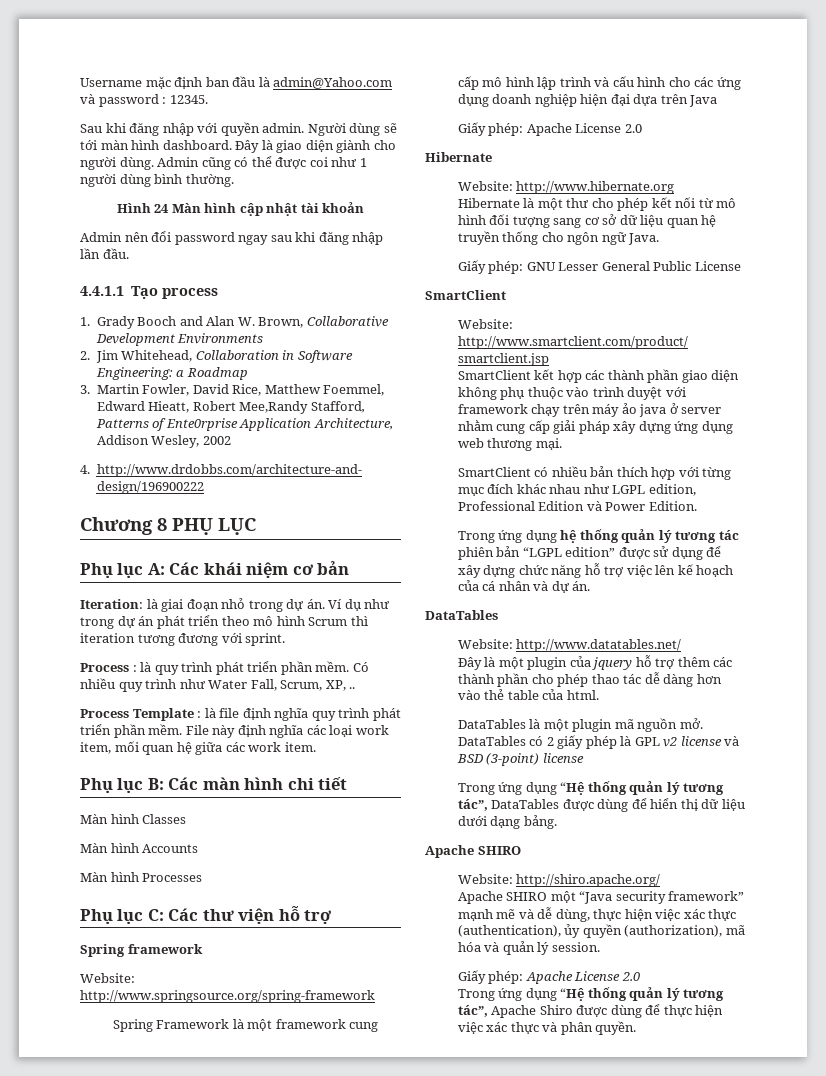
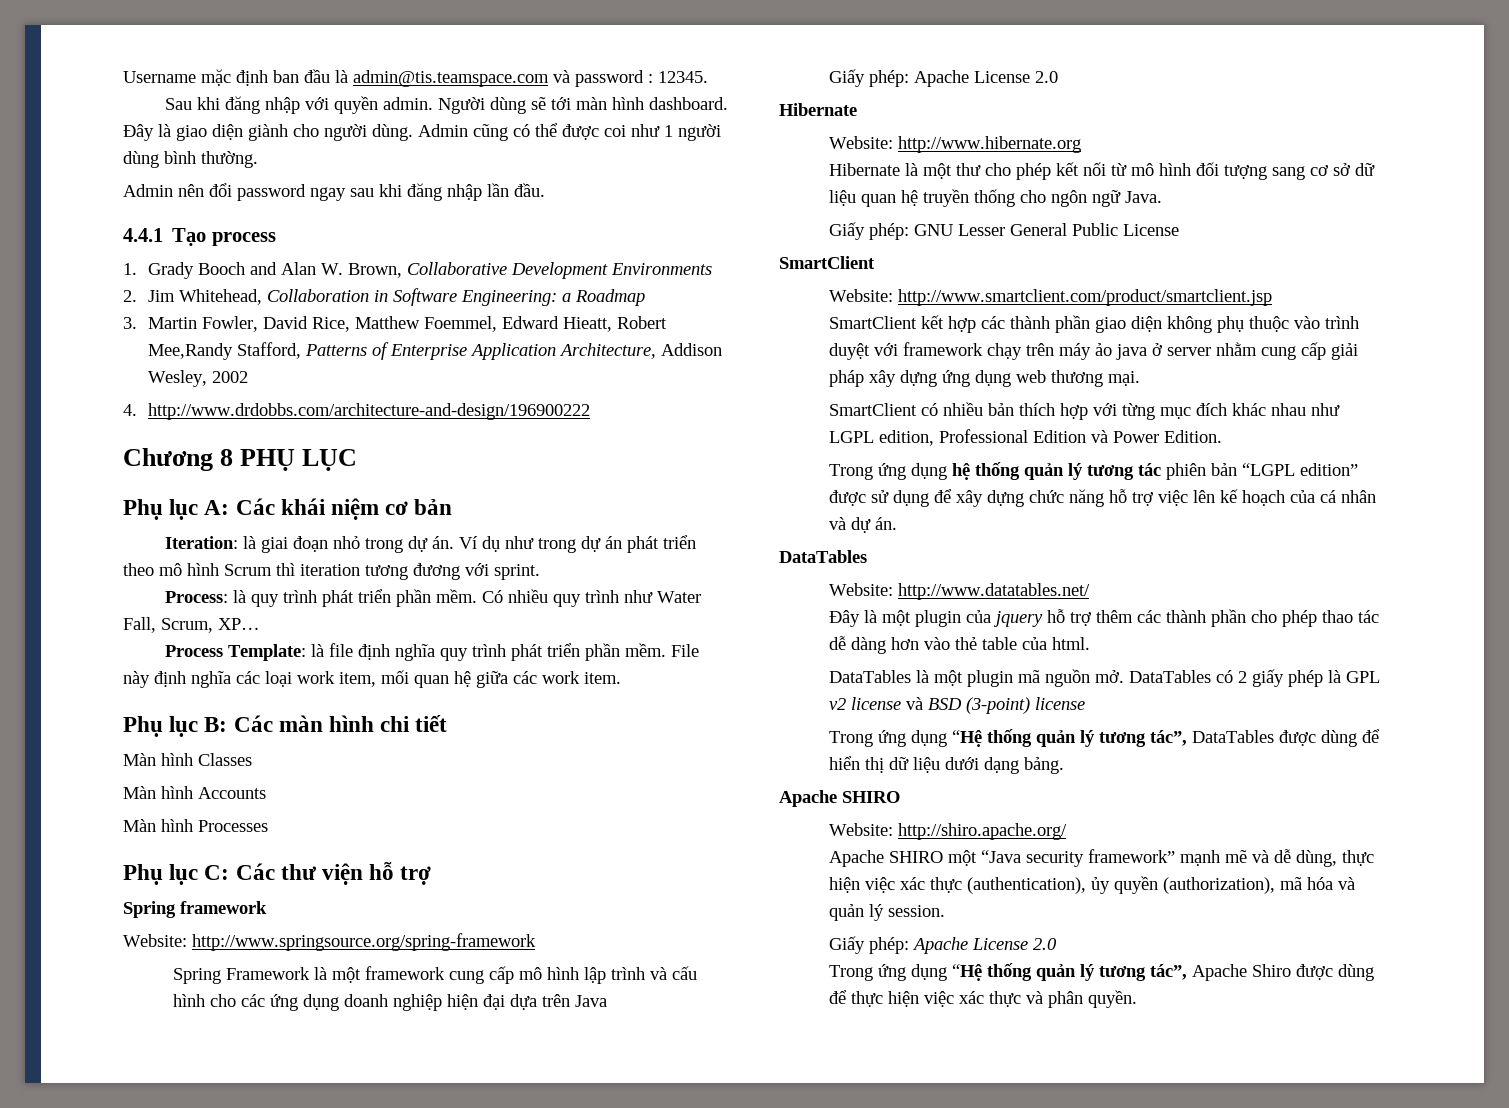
[273,77,393,89] admin@Yahoo.com -> [353,70,549,87] admin@tis.teamspace.com
[116,202,365,216] // Hình 24 Màn hình cập nhật tài khoản -> (258, 159) none
[80,286,124,296] 4.4.1.1 -> [123,228,163,242] 4.4.1
[165,418,238,431] Ente0rprise -> [389,344,467,360] Enterprise
[80,663,137,672] Process : -> [165,591,229,603] Process:
[325,680,356,691] [80,708,202,721] XP, .. // Process Template : -> [218,618,260,630] [165,644,307,661] XP… // Process Template:

